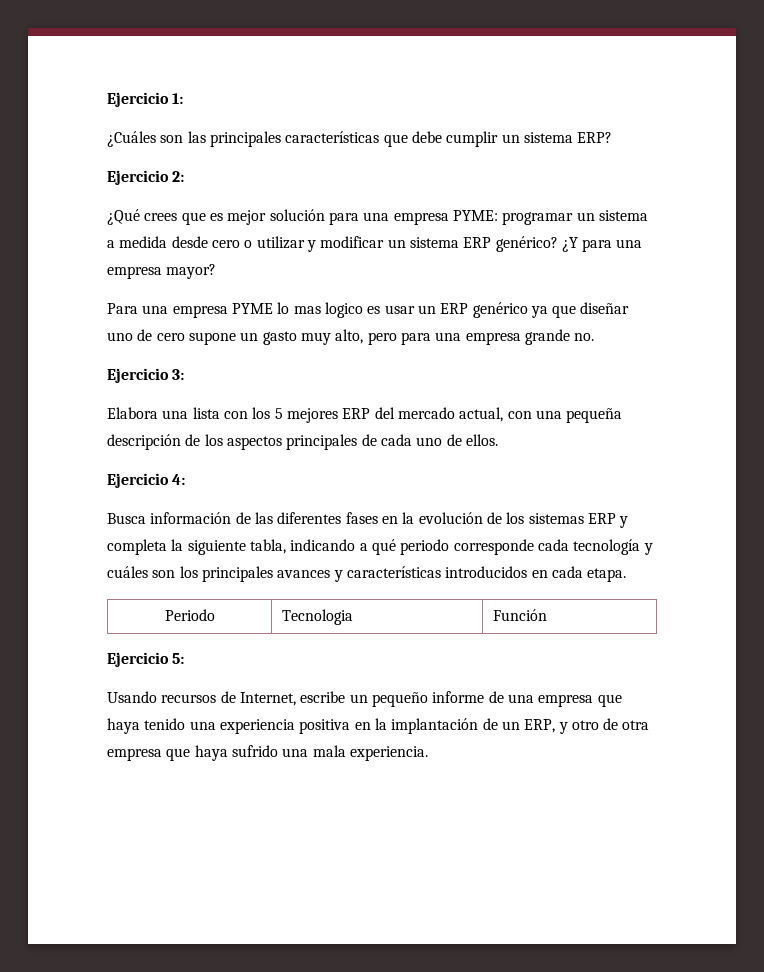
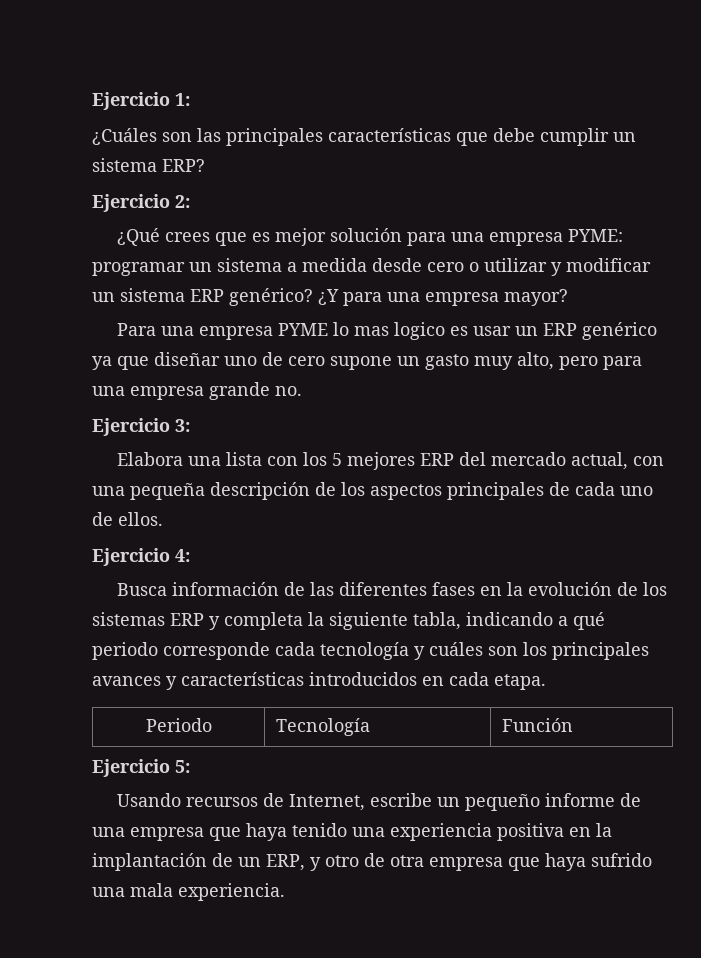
[281,609,353,625] Tecnologia -> [275,718,370,736] Tecnología

